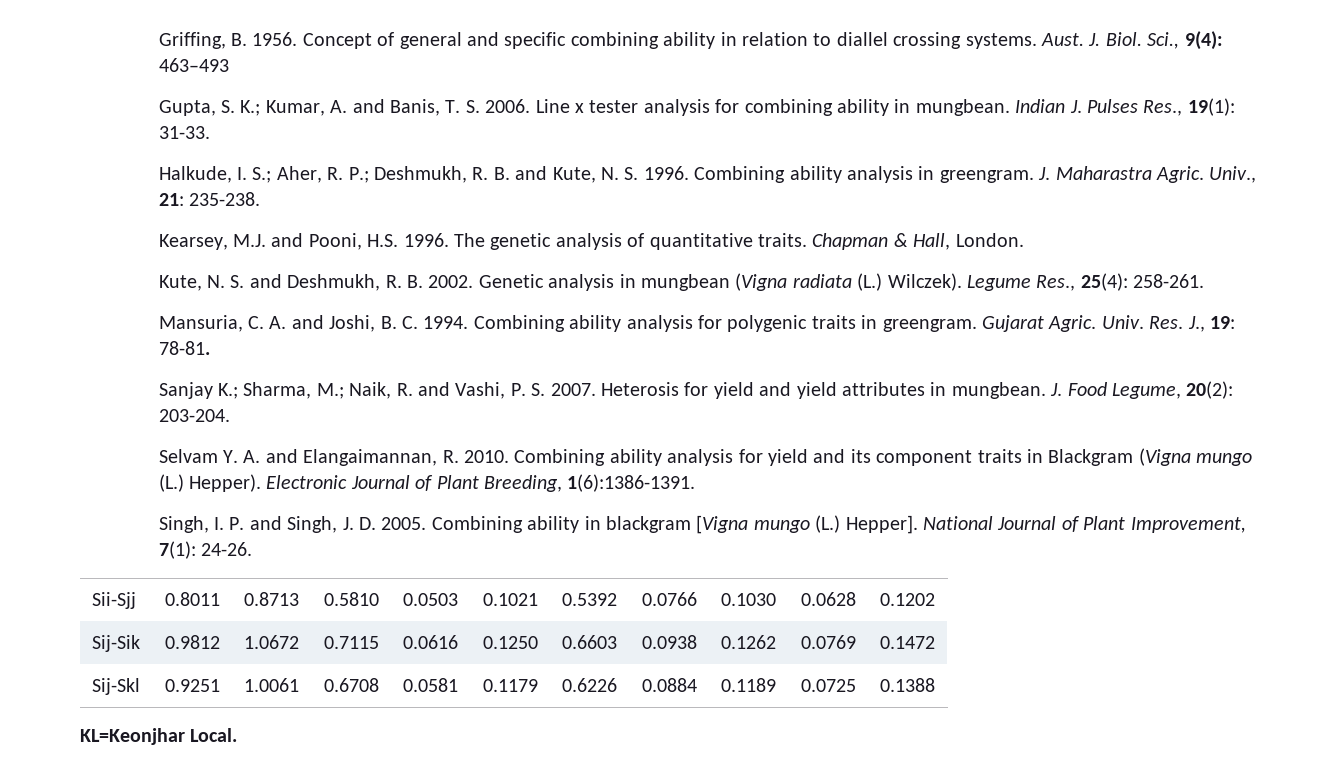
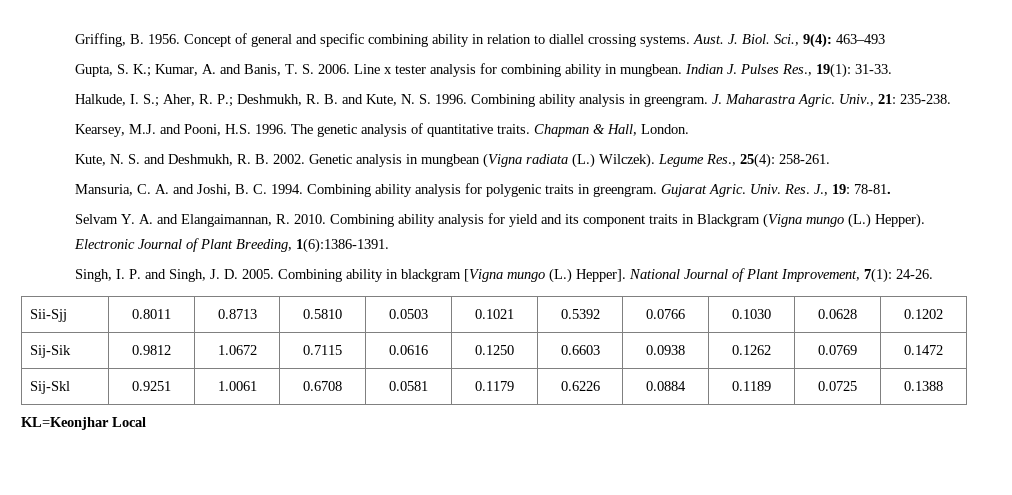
[158,381,1234,399] [158,409,230,422] // Sanjay K.; Sharma, M.; Naik, R. and Vashi, P. S. 2007. Heterosis for yield and yield attributes in mungbean. J. Food Legume, 20(2): 203-204. -> (891, 189) none
[190,728,238,742] Local. -> [112,417,146,427] Local

